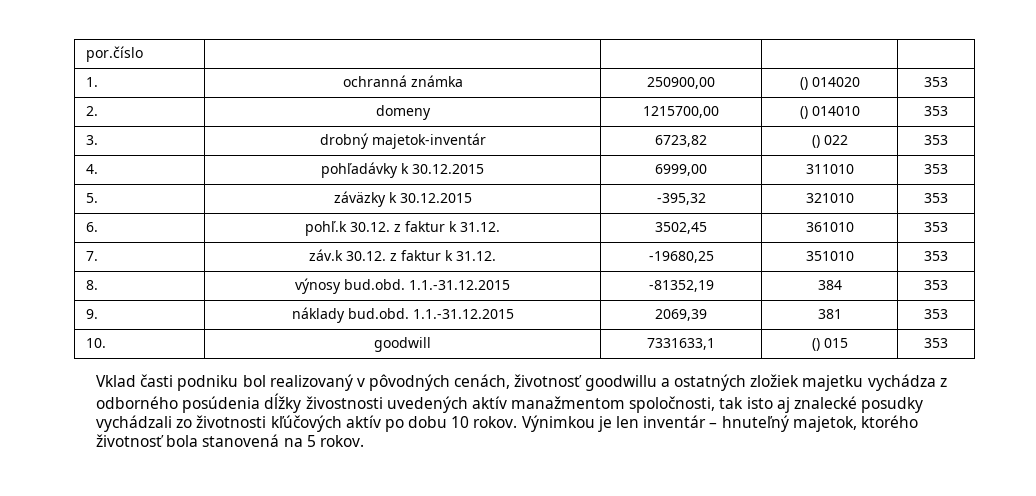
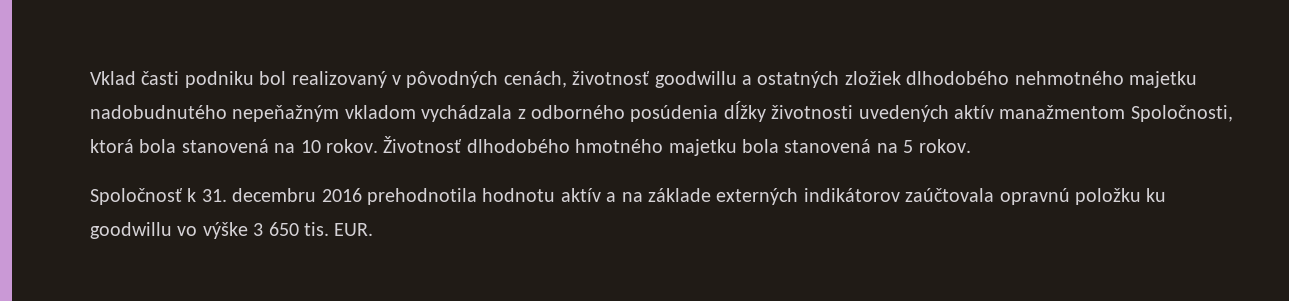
[85,46,143,62] [85,77,98,87] [342,75,463,87] [647,77,715,89] [799,77,860,90] [924,77,948,87] [85,106,98,116] [375,105,431,120] [643,106,719,118] [799,106,860,119] [924,106,948,116] [85,135,98,145] [319,133,486,149] [655,135,707,147] [811,135,848,148] [924,135,948,145] [85,164,98,174] [321,162,484,178] [655,164,707,176] [805,164,854,174] [924,164,948,174] [85,193,98,203] [333,191,472,207] [656,193,706,205] [805,193,854,203] [924,193,948,203] [85,222,98,232] [305,221,500,236] [655,222,707,234] [805,222,854,232] [924,222,948,232] [85,251,98,261] [309,249,496,261] [648,251,714,263] [805,251,854,261] [924,251,948,261] [85,280,98,290] [295,278,510,294] [648,280,714,292] [817,280,842,290] [924,280,948,290] [85,309,98,319] [291,307,514,323] [655,309,707,321] [817,309,842,319] [924,309,948,319] [85,338,106,348] [373,337,431,352] [647,338,715,350] [811,338,848,351] [924,338,948,348] por.číslo | | | | // 1. | ochranná známka | 250900,00 | () 014020 | 353 // 2. | domeny | 1215700,00 | () 014010 | 353 // 3. | drobný majetok-inventár | 6723,82 | () 022 | 353 // 4. | pohľadávky k 30.12.2015 | 6999,00 | 311010 | 353 // 5. | záväzky k 30.12.2015 | -395,32 | 321010 | 353 // 6. | pohľ.k 30.12. z faktur k 31.12. | 3502,45 | 361010 | 353 // 7. | záv.k 30.12. z faktur k 31.12. | -19680,25 | 351010 | 353 // 8. | výnosy bud.obd. 1.1.-31.12.2015 | -81352,19 | 384 | 353 // 9. | náklady bud.obd. 1.1.-31.12.2015 | 2069,39 | 381 | 353 // 10. | goodwill | 7331633,1 | () 015 | 353 // -> (90, 78) none
[802,374,936,391] majetku vychádza -> [906,71,1198,88] [90,105,513,122] dlhodobého nehmotného majetku nadobudnutého nepeňažným vkladom vychádzala
[305,396,383,409] živostnosti -> [771,105,854,119] životnosti
[629,396,924,413] [95,415,918,432] [95,434,164,447] spoločnosti, tak isto aj znalecké posudky vychádzali zo životnosti kľúčových aktív po dobu 10 rokov. Výnimkou je len inventár – hnuteľný majetok, ktorého životnosť -> [1130,105,1233,122] [90,136,737,156] Spoločnosti, ktorá bola stanovená na 10 rokov. Životnosť dlhodobého hmotného majetku
(364, 441) none -> [90,188,1167,205] [90,222,374,239] // Spoločnosť k 31. decembru 2016 prehodnotila hodnotu aktív a na základe externých indikátorov zaúčtovala opravnú položku ku goodwillu vo výške 3 650 tis. EUR.

